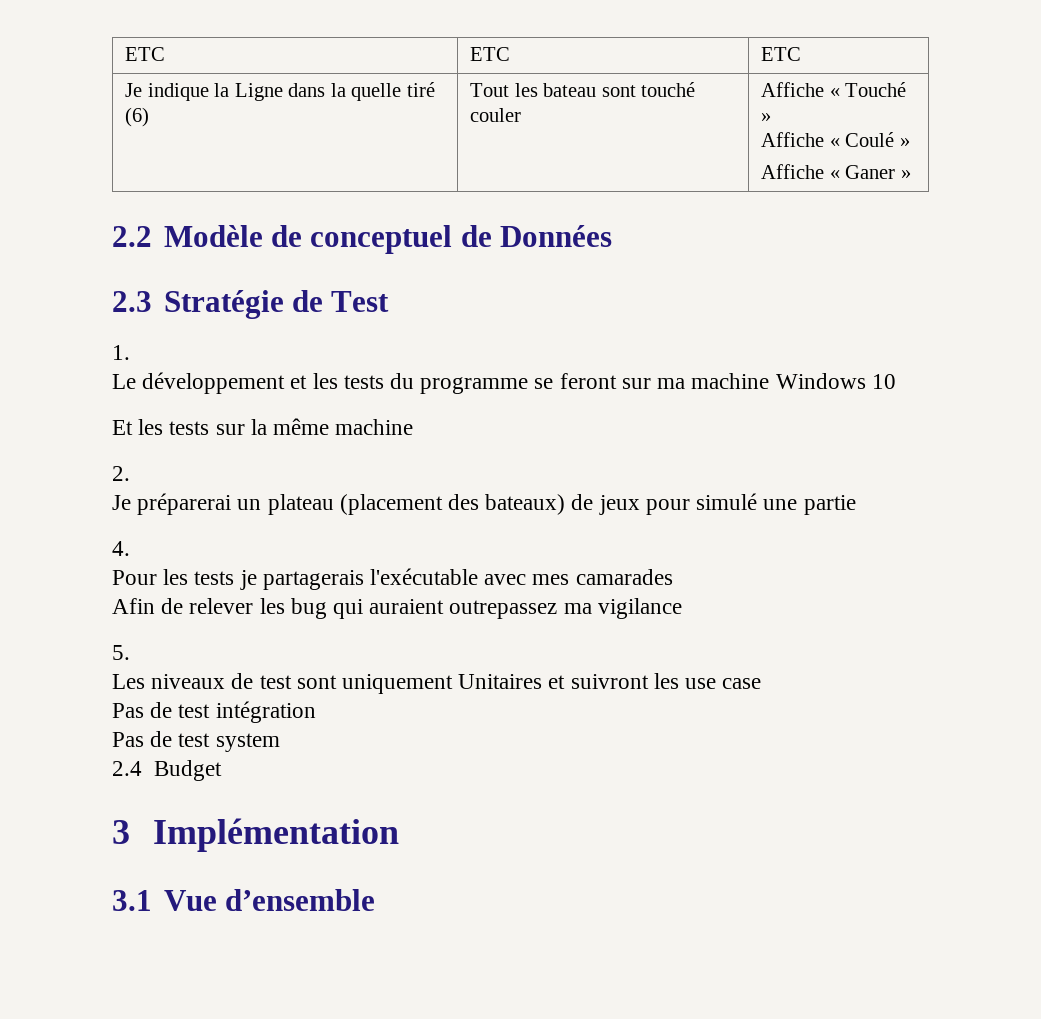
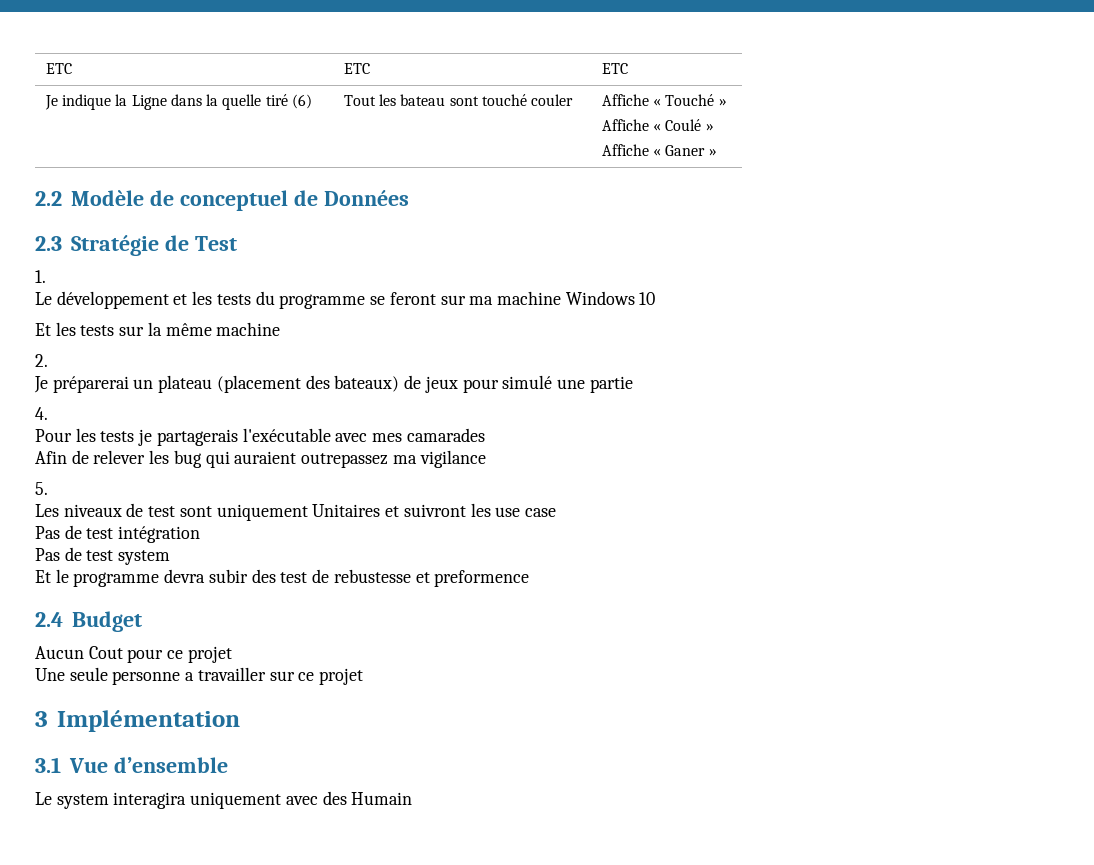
[112,760,222,781] 2.4 Budget -> [35,569,530,587] [35,611,142,632] [35,646,232,663] [35,667,364,685] Et le programme devra subir des test de rebustesse et preformence // 2.4 Budget // Aucun Cout pour ce projet // Une seule personne a travailler sur ce projet
(375, 900) none -> [35,791,413,809] // Le system interagira uniquement avec des Humain

